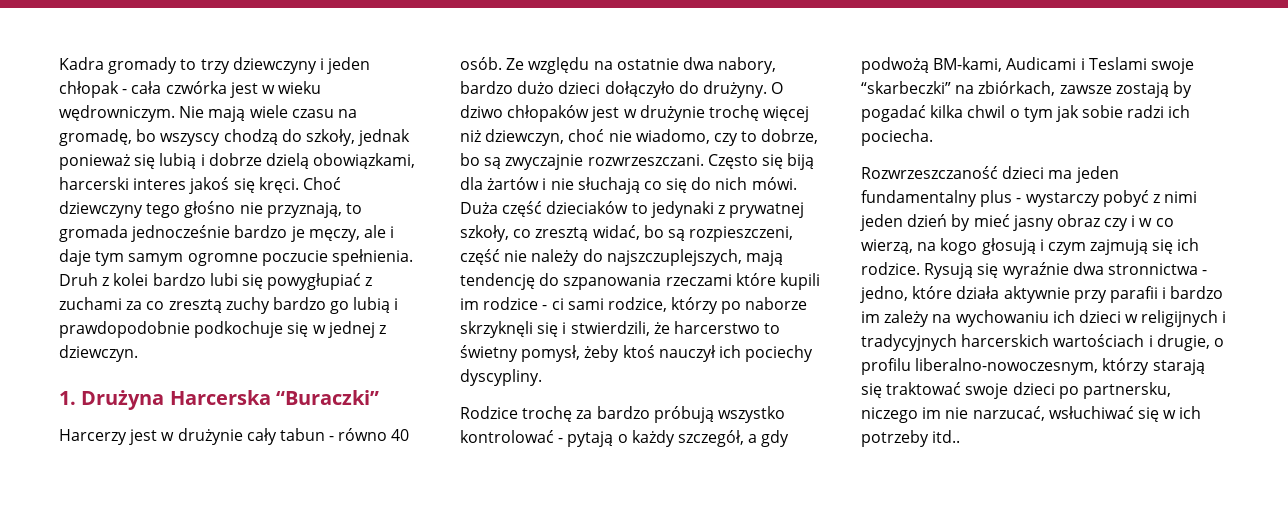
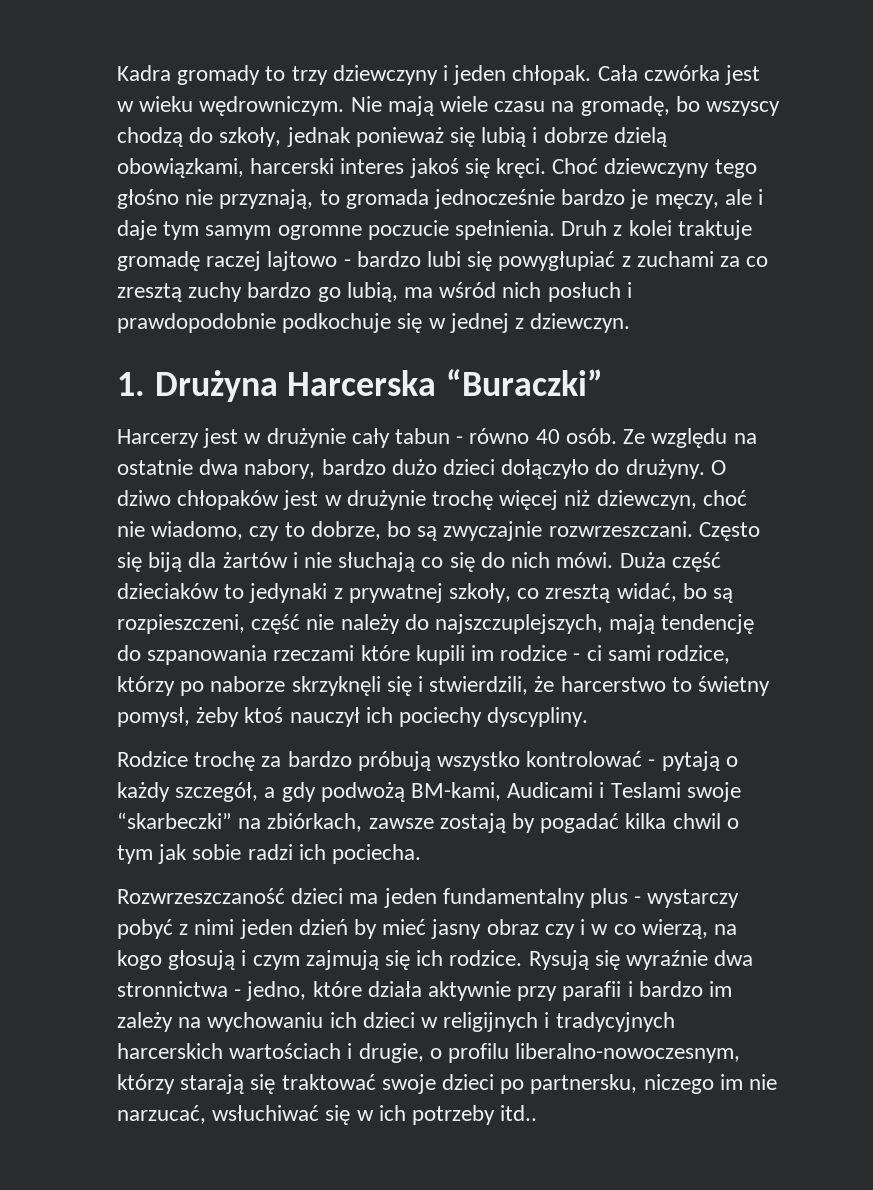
[59,81,162,98] chłopak - cała -> [512,65,638,85] chłopak. Cała
(149, 279) none -> [677,220,752,240] [117,251,351,271] traktuje gromadę raczej lajtowo -
[353,297,391,313] lubią -> [346,282,621,302] lubią, ma wśród nich posłuch

